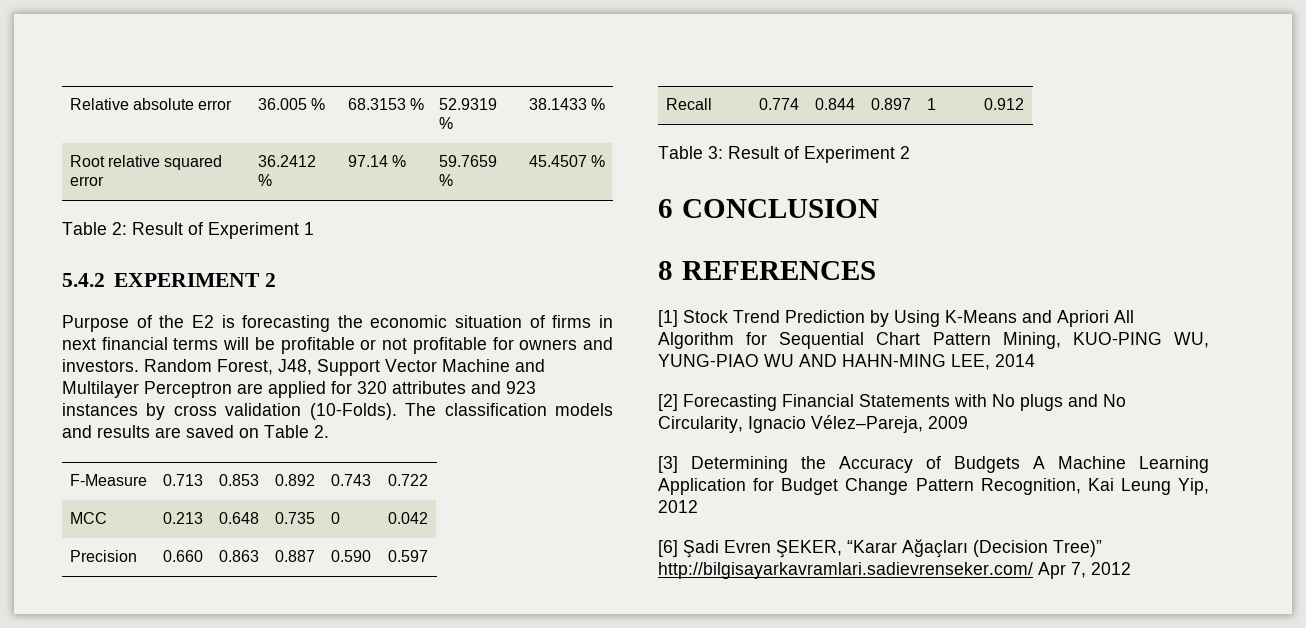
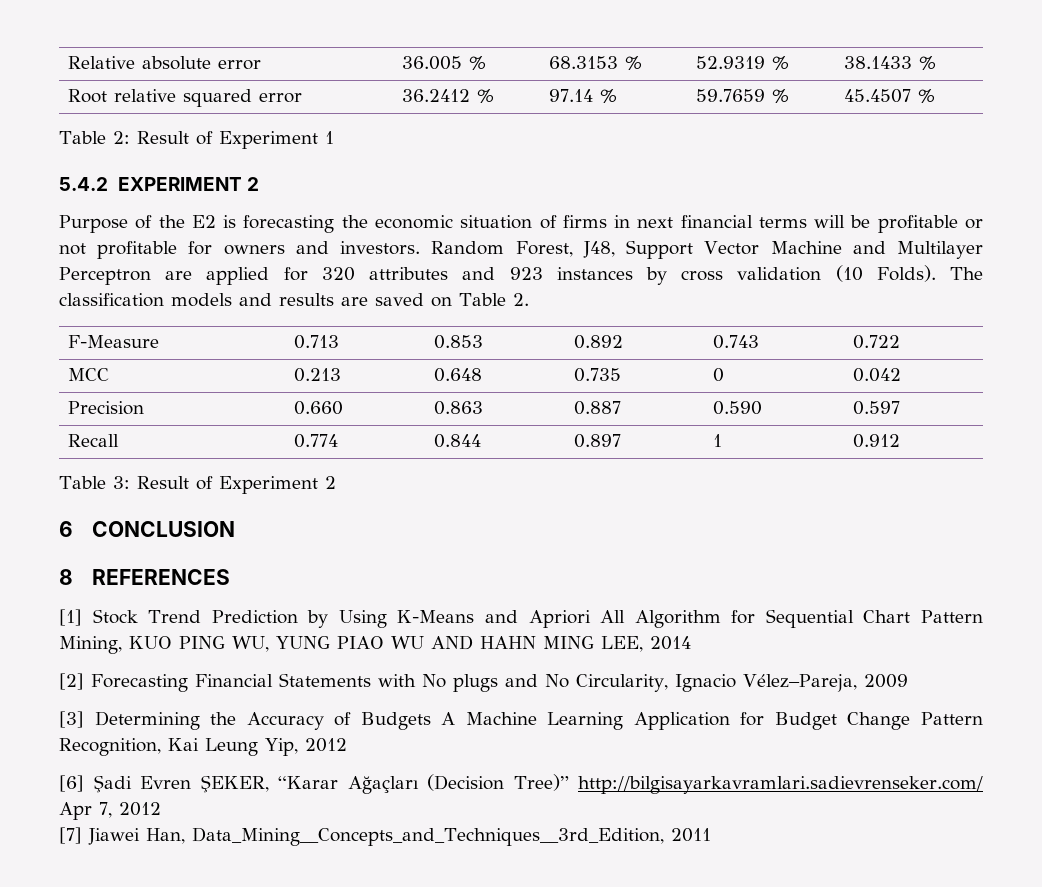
[309,403,397,420] (10-Folds). -> [835,265,936,282] (10 Folds).
[1072,332,1209,348] [658,354,946,367] KUO-PING WU, YUNG-PIAO WU AND HAHN-MING -> [129,635,594,652] KUO PING WU, YUNG PIAO WU AND HAHN MING
(1131, 568) none -> [59,827,711,846] // [7] Jiawei Han, Data_Mining__Concepts_and_Techniques__3rd_Edition, 2011

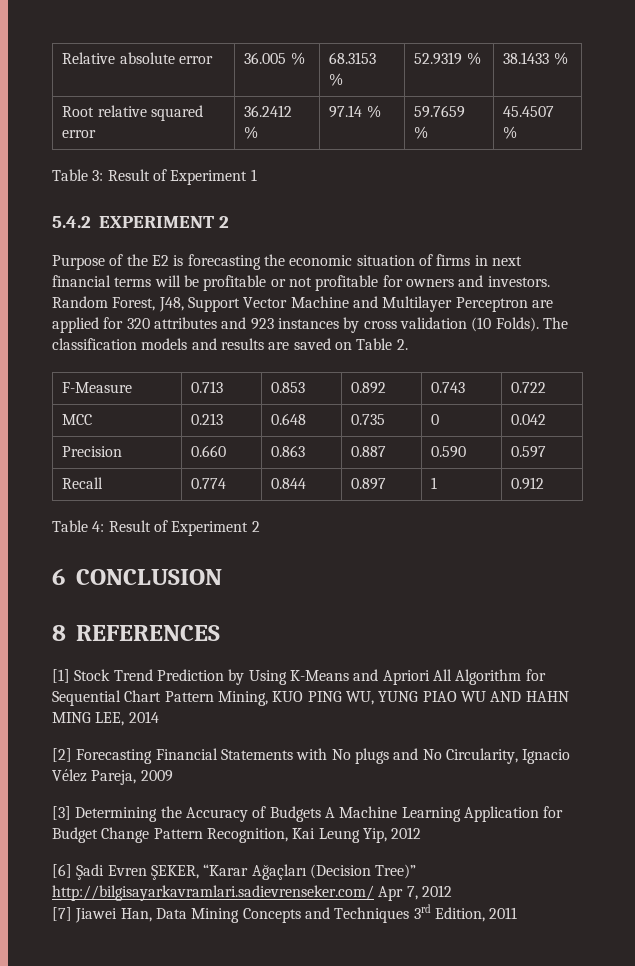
[112,131,130,144] 2: -> [92,170,104,181] 3:
[112,476,130,489] 3: -> [92,521,105,532] 4:
[742,674,857,692] Vélez–Pareja, -> [52,769,137,785] Vélez Pareja,
[192,827,664,846] Data_Mining__Concepts_and_Techniques__3rd_Edition, -> [155,904,485,923] Data Mining Concepts and Techniques 3rd Edition,

